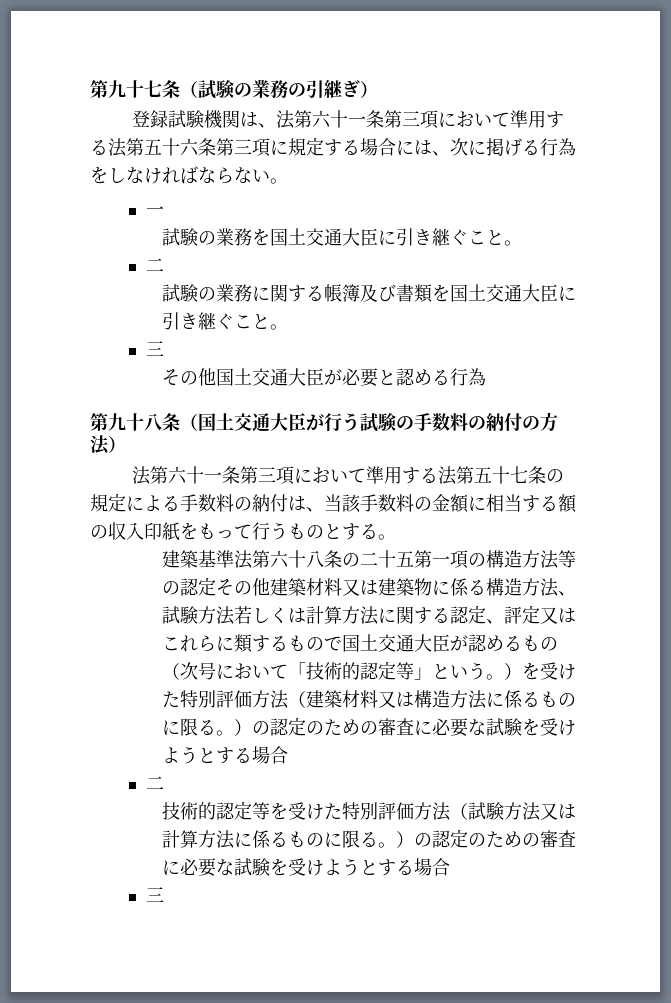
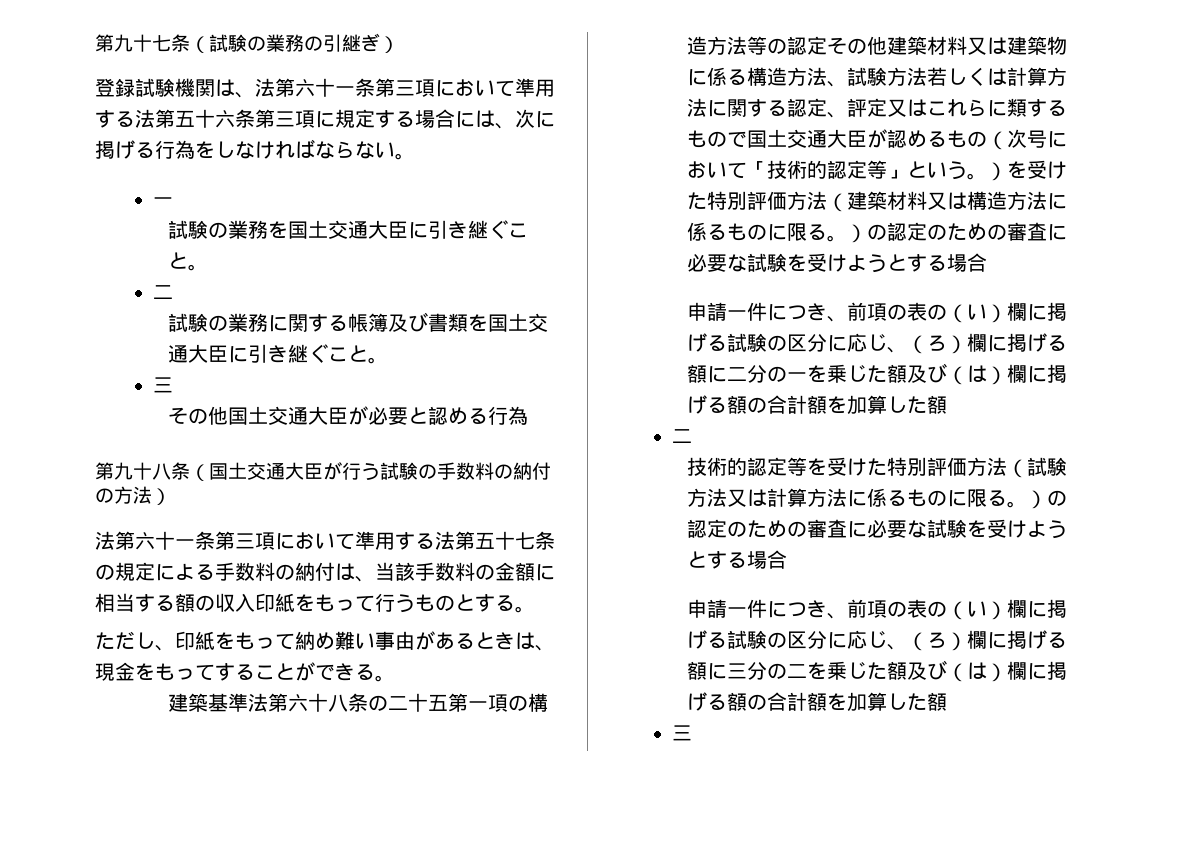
(396, 537) none -> [95,631,555,651] [95,662,395,682] // ただし、印紙をもって納め難い事由があるときは、現金をもってすることができる。
(288, 755) none -> [686,302,1067,323] [686,333,1067,354] [686,363,1067,385] [686,395,947,415] // 申請一件につき、前項の表の（い）欄に掲げる試験の区分に応じ、（ろ）欄に掲げる額に二分の一を乗じた額及び（は）欄に掲げる額の合計額を加算した額
(450, 867) none -> [686,599,1067,620] [686,630,1067,651] [686,660,1067,682] [686,692,947,712] // 申請一件につき、前項の表の（い）欄に掲げる試験の区分に応じ、（ろ）欄に掲げる額に三分の二を乗じた額及び（は）欄に掲げる額の合計額を加算した額

